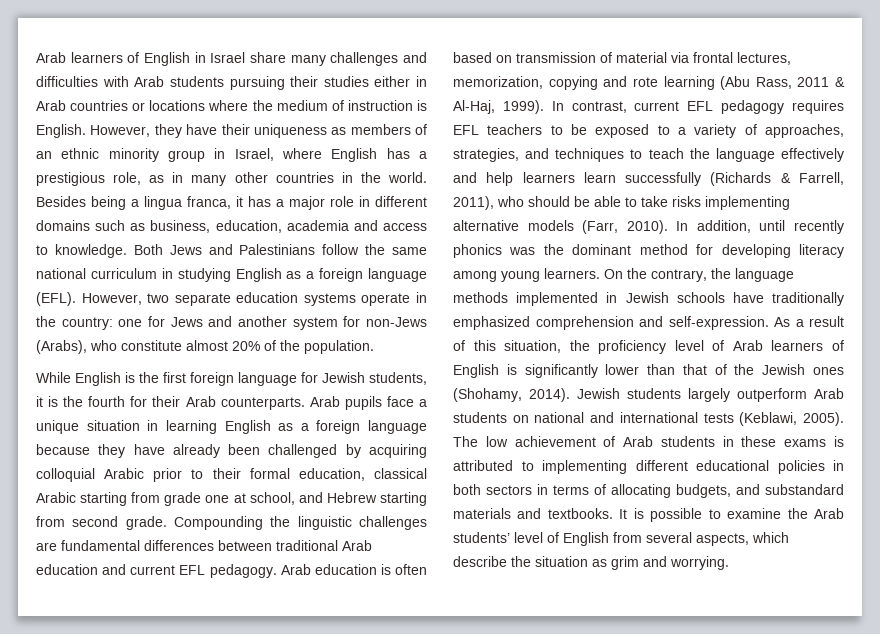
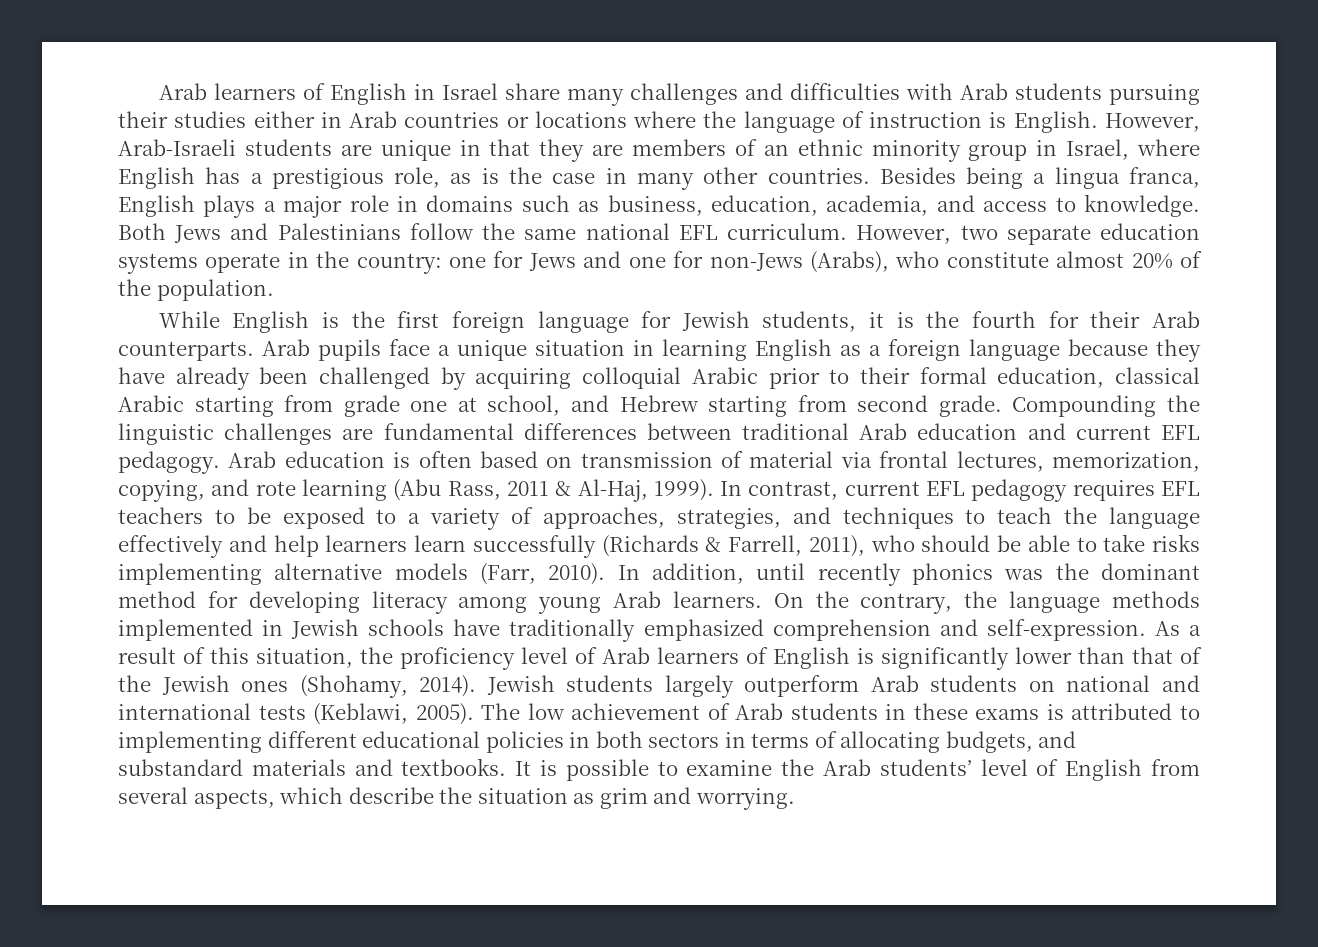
[276,100,328,111] medium -> [743,111,835,133] language
[154,124,347,138] they have their uniqueness as -> [118,139,624,162] Arab-Israeli students are unique in that they are
[172,172,427,186] in many other countries in the world. -> [481,167,870,190] is the case in many other countries.
[236,196,271,207] it has -> [118,195,256,218] English plays
[375,196,427,207] different -> (419, 204) none
[286,220,349,231] academia -> [826,195,929,216] academia,
[90,268,427,282] [36,292,76,306] curriculum in studying English as a foreign language (EFL). -> [678,223,848,240] EFL curriculum.
[237,316,338,330] another system -> [628,256,666,268] one
[548,76,598,90] copying -> [118,480,205,502] copying,
(540, 276) none -> [613,591,662,608] Arab

